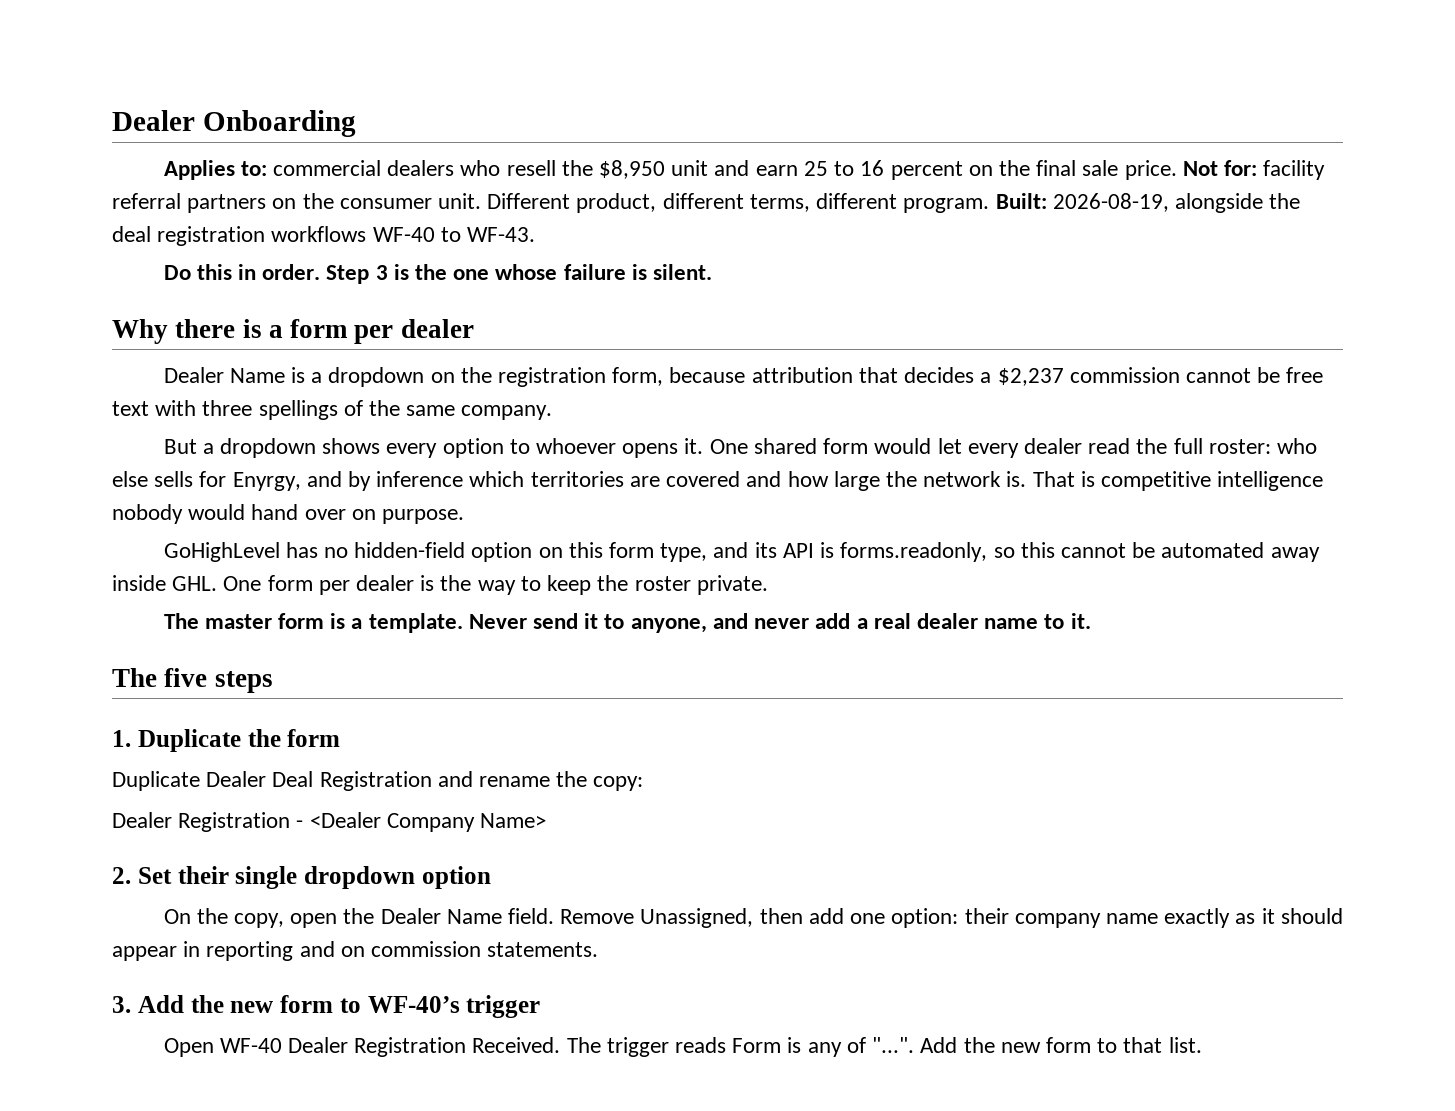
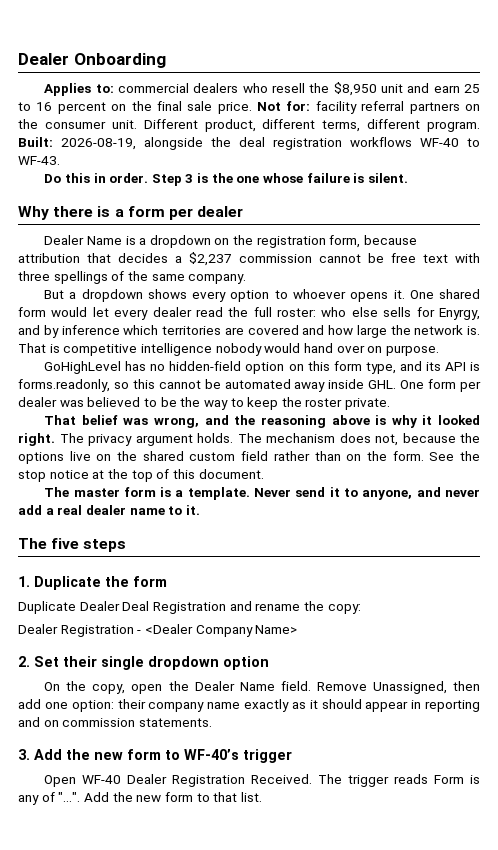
[420,575,435,591] is -> [59,397,177,407] was believed to be
(768, 585) none -> [44,415,481,428] [18,433,480,446] [18,451,480,464] [18,469,264,482] // That belief was wrong, and the reasoning above is why it looked right. The privacy argument holds. The mechanism does not, because the options live on the shared custom field rather than on the form. See the stop notice at the top of this document.

